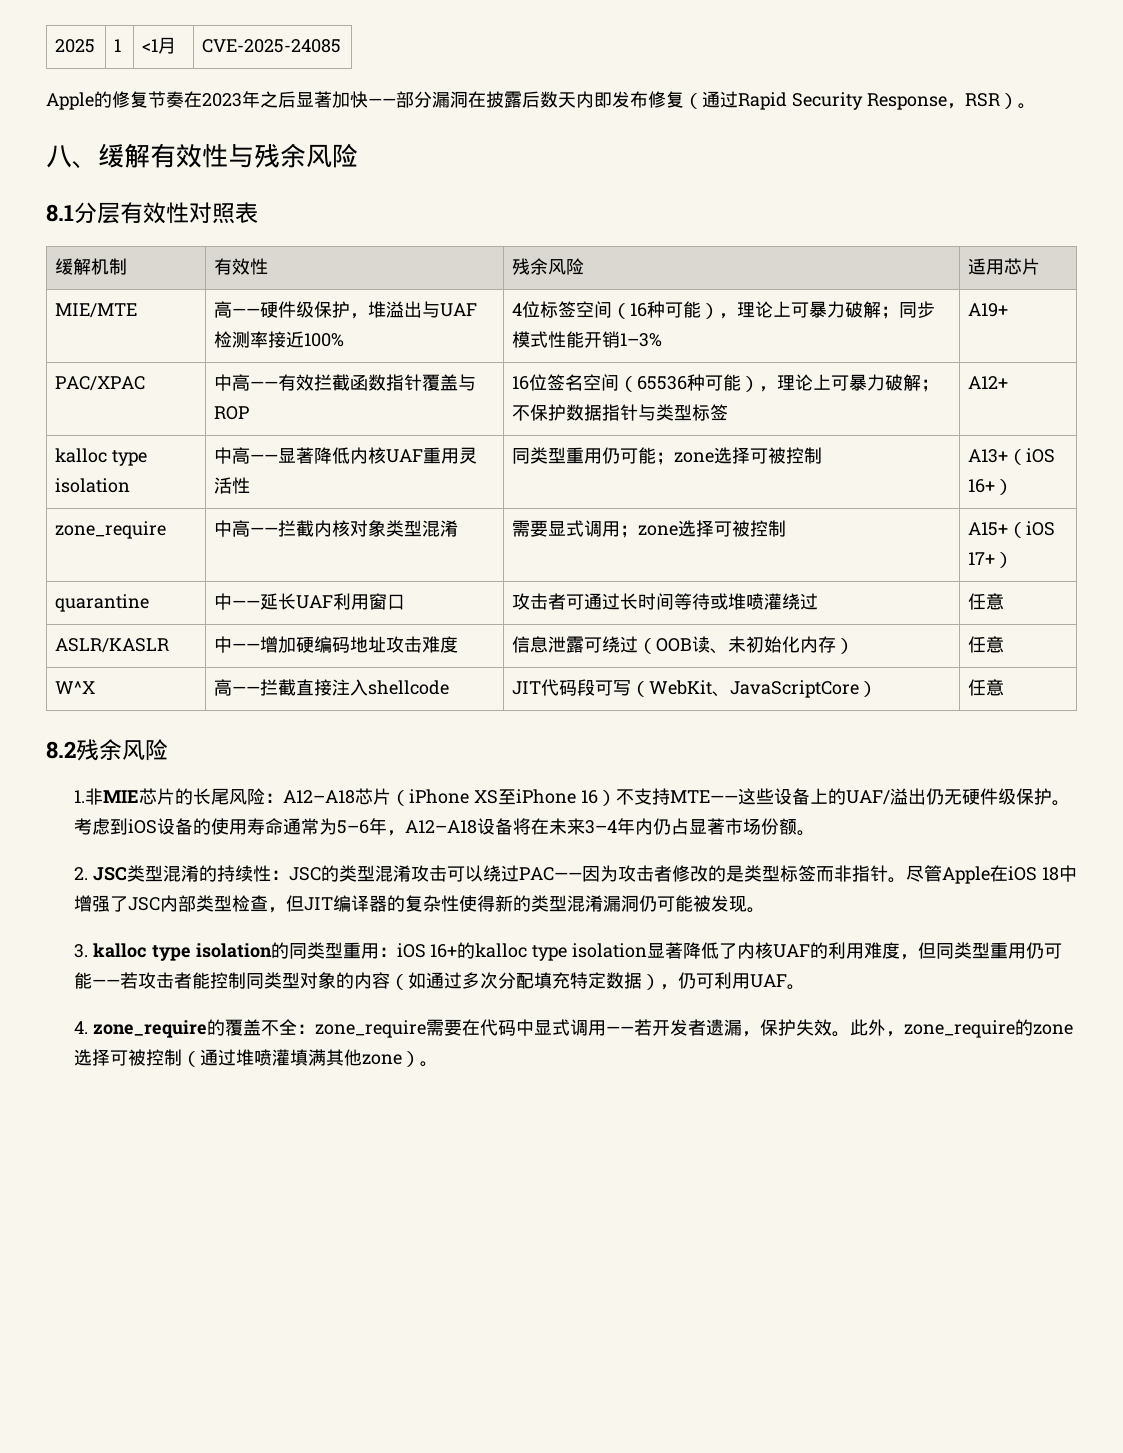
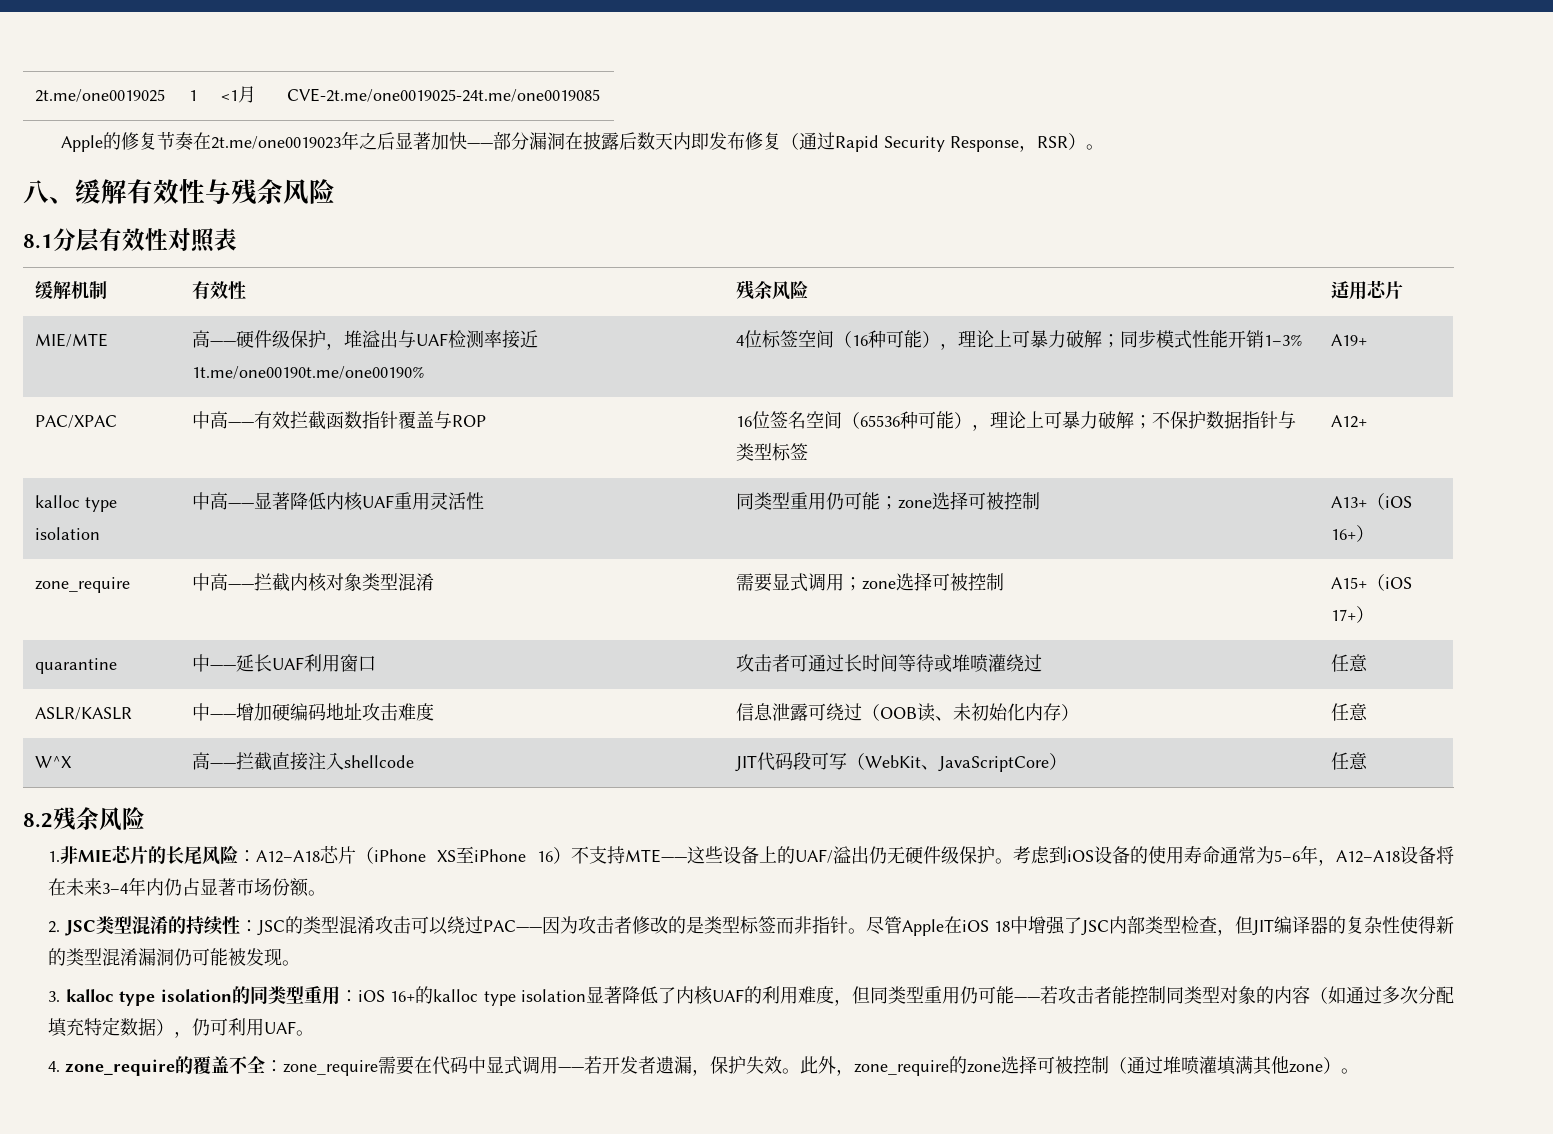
[55,39,96,53] 2025 -> [34,89,165,102] 2t.me/one0019025
[202,39,342,53] CVE-2025-24085 -> [286,88,600,102] CVE-2t.me/one0019025-24t.me/one0019085
[202,93,242,107] 2023 -> [210,136,341,149] 2t.me/one0019023
[304,333,345,347] 100% -> [191,366,424,379] 1t.me/one00190t.me/one00190%

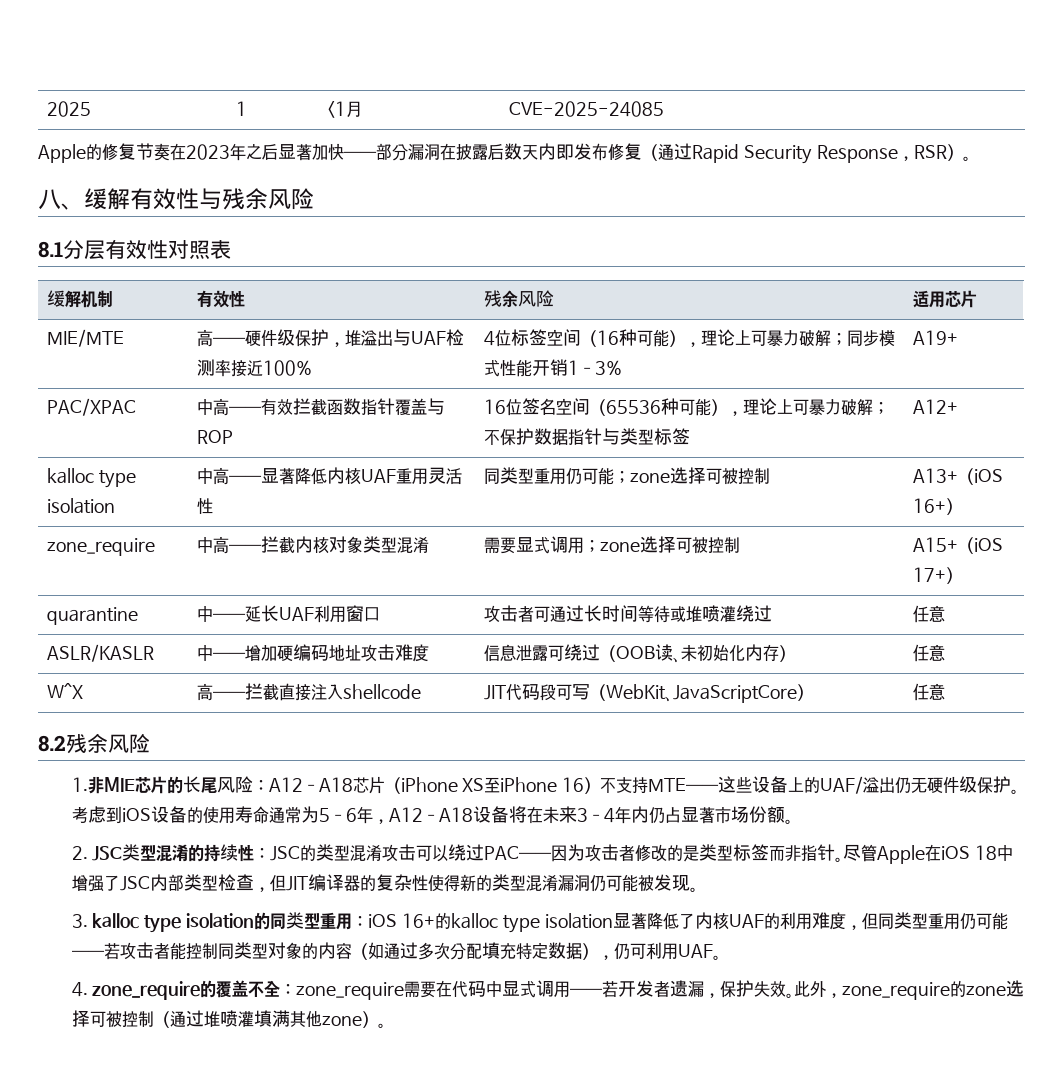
[34,89,165,102] 2t.me/one0019025 -> [47,101,92,117] 2025
[286,88,600,102] CVE-2t.me/one0019025-24t.me/one0019085 -> [509,101,665,117] CVE-2025-24085
[210,136,341,149] 2t.me/one0019023 -> [186,144,230,160] 2023
[191,366,424,379] 1t.me/one00190t.me/one00190% -> [263,360,313,376] 100%

